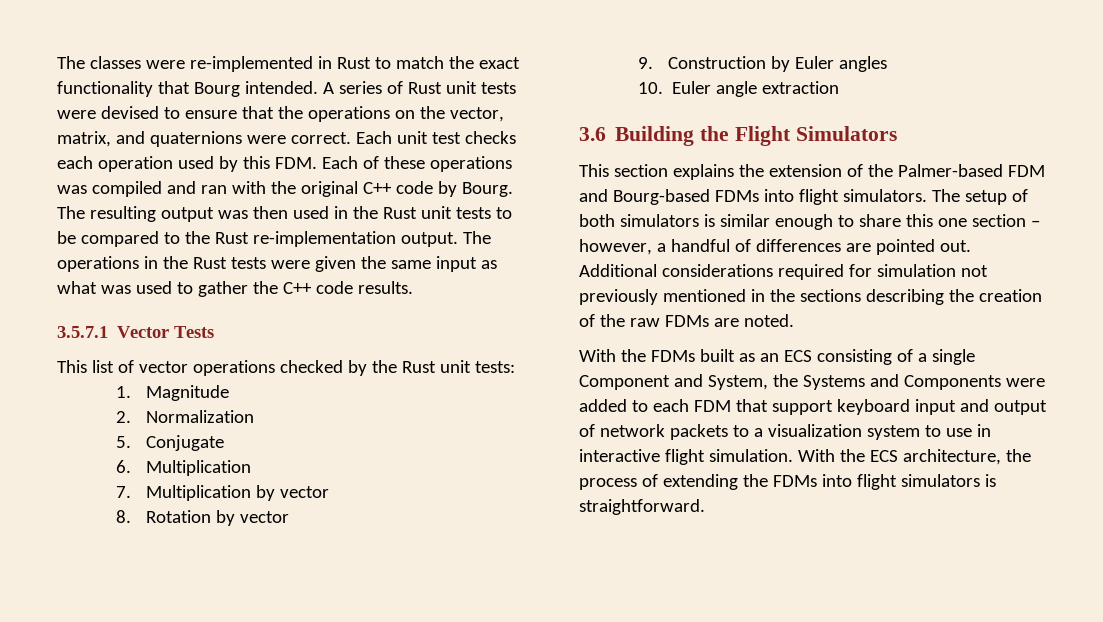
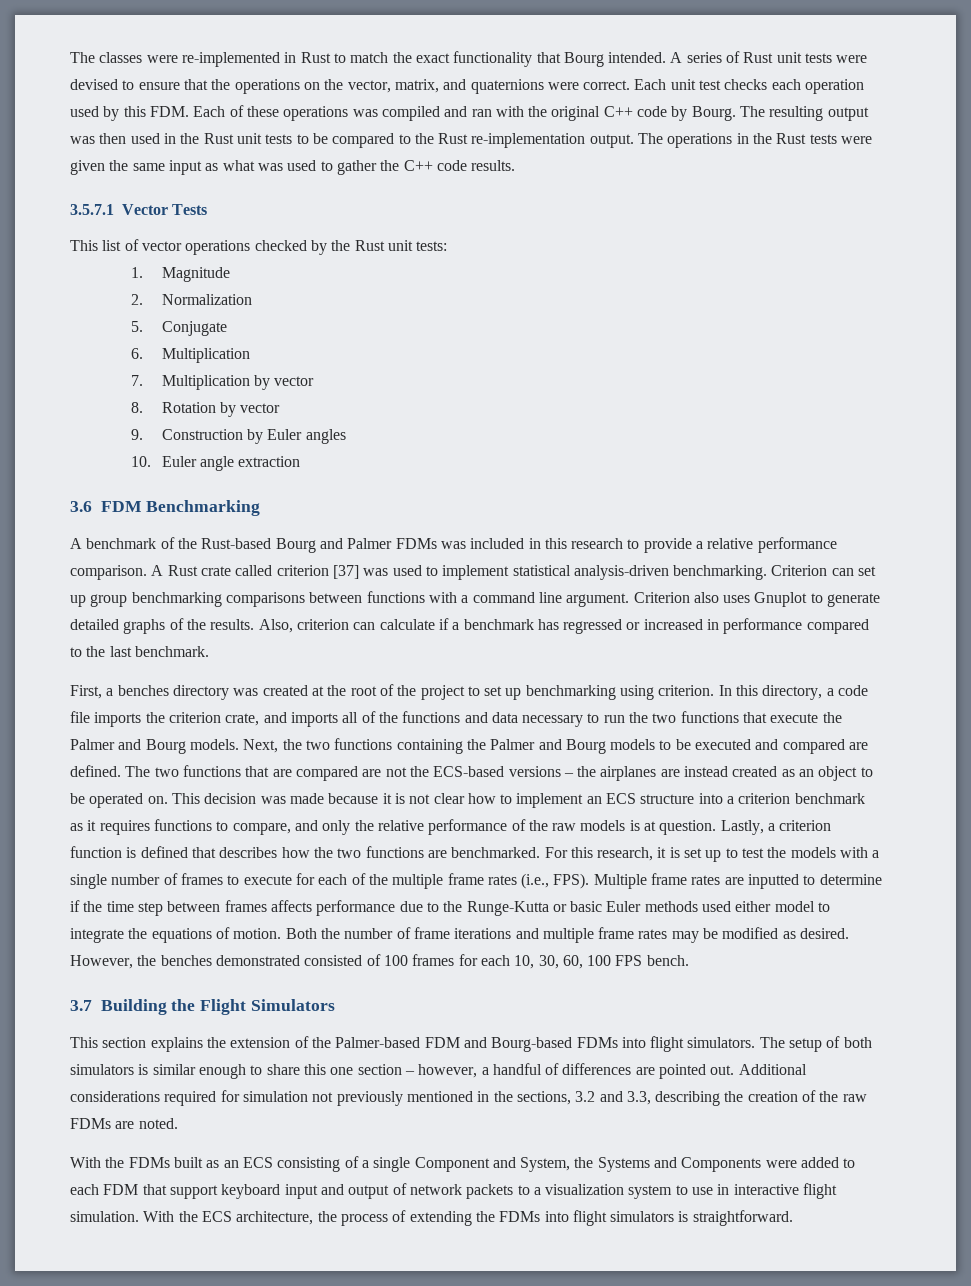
(606, 134) none -> [100,500,261,516] [70,537,837,553] [70,565,877,580] [70,591,881,607] [70,618,869,634] [70,646,209,657] [70,684,869,700] [70,711,842,727] [70,738,869,754] [70,765,873,781] [70,793,865,808] [70,819,832,835] [70,846,880,862] [70,873,882,889] [70,900,831,916] [70,927,850,943] [70,954,689,969] [70,1000,92,1011] FDM Benchmarking // A benchmark of the Rust-based Bourg and Palmer FDMs was included in this research to provide a relative performance comparison. A Rust crate called criterion [37] was used to implement statistical analysis-driven benchmarking. Criterion can set up group benchmarking comparisons between functions with a command line argument. Criterion also uses Gnuplot to generate detailed graphs of the results. Also, criterion can calculate if a benchmark has regressed or increased in performance compared to the last benchmark. // First, a benches directory was created at the root of the project to set up benchmarking using criterion. In this directory, a code file imports the criterion crate, and imports all of the functions and data necessary to run the two functions that execute the Palmer and Bourg models. Next, the two functions containing the Palmer and Bourg models to be executed and compared are defined. The two functions that are compared are not the ECS-based versions – the airplanes are instead created as an object to be operated on. This decision was made because it is not clear how to implement an ECS structure into a criterion benchmark as it requires functions to compare, and only the relative performance of the raw models is at question. Lastly, a criterion function is defined that describes how the two functions are benchmarked. For this research, it is set up to test the models with a single number of frames to execute for each of the multiple frame rates (i.e., FPS). Multiple frame rates are inputted to determine if the time step between frames affects performance due to the Runge-Kutta or basic Euler methods used either model to integrate the equations of motion. Both the number of frame iterations and multiple frame rates may be modified as desired. However, the benches demonstrated consisted of 100 frames for each 10, 30, 60, 100 FPS bench. // 3.7
[799,289,861,302] sections -> [516,1091,651,1105] sections, 3.2 and 3.3,

